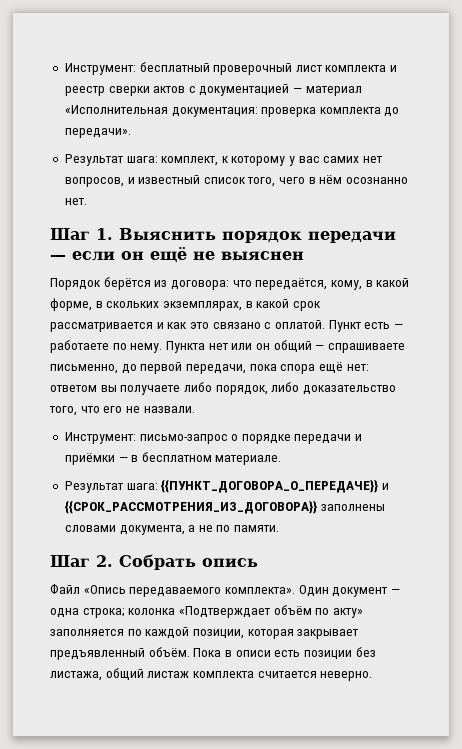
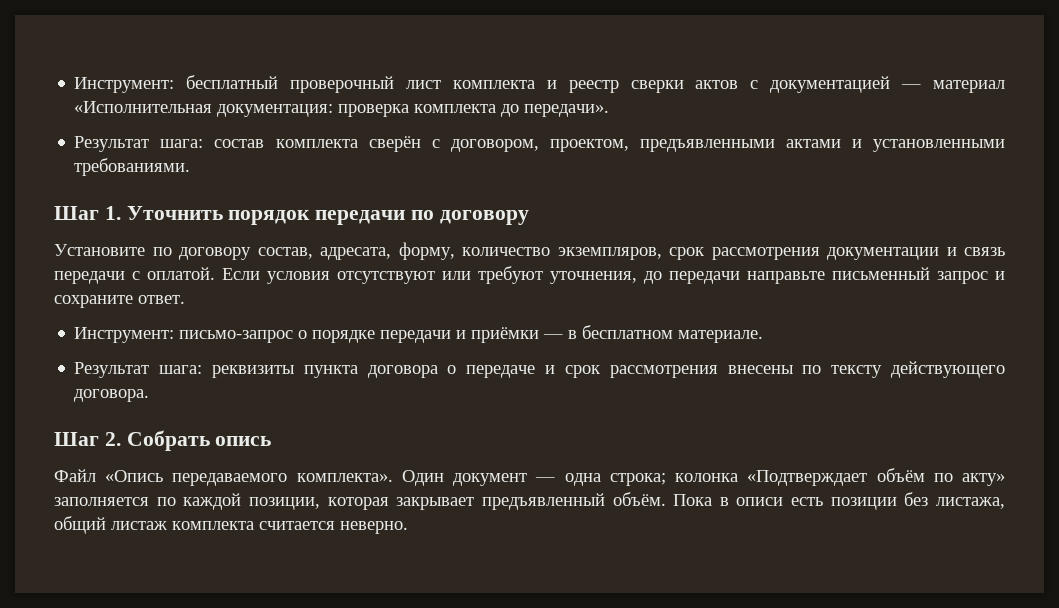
[161,156,383,166] [64,175,409,187] [64,198,87,205] комплект, к которому у вас самих нет вопросов, и известный список того, чего в нём осознанно нет. -> [214,136,1005,152] [74,158,191,176] состав комплекта сверён с договором, проектом, предъявленными актами и установленными требованиями.
[119,228,216,240] Выяснить -> [126,206,223,220] Уточнить
[50,247,304,263] [50,277,410,290] [50,298,321,311] [50,320,403,332] [50,340,405,353] [50,362,369,374] [50,382,396,395] [49,406,195,416] — если он ещё не выяснен // Порядок берётся из договора: что передаётся, кому, в какой форме, в скольких экземплярах, в какой срок рассматривается и как это связано с оплатой. Пункт есть — работаете по нему. Пункта нет или он общий — спрашиваете письменно, до первой передачи, пока спора ещё нет: ответом вы получаете либо порядок, либо доказательство того, что его не назвали. -> [411,210,529,225] [54,242,1005,260] [54,266,1005,284] [54,295,185,308] по договору // Установите по договору состав, адресата, форму, количество экземпляров, срок рассмотрения документации и связь передачи с оплатой. Если условия отсутствуют или требуют уточнения, до передачи направьте письменный запрос и сохраните ответ.
[161,479,389,493] [64,500,385,514] [64,525,280,535] {{ПУНКТ_ДОГОВОРА_О_ПЕРЕДАЧЕ}} и {{СРОК_РАССМОТРЕНИЯ_ИЗ_ДОГОВОРА}} заполнены словами документа, а не по памяти. -> [211,361,1006,378] [74,389,150,402] реквизиты пункта договора о передаче и срок рассмотрения внесены по тексту действующего договора.

